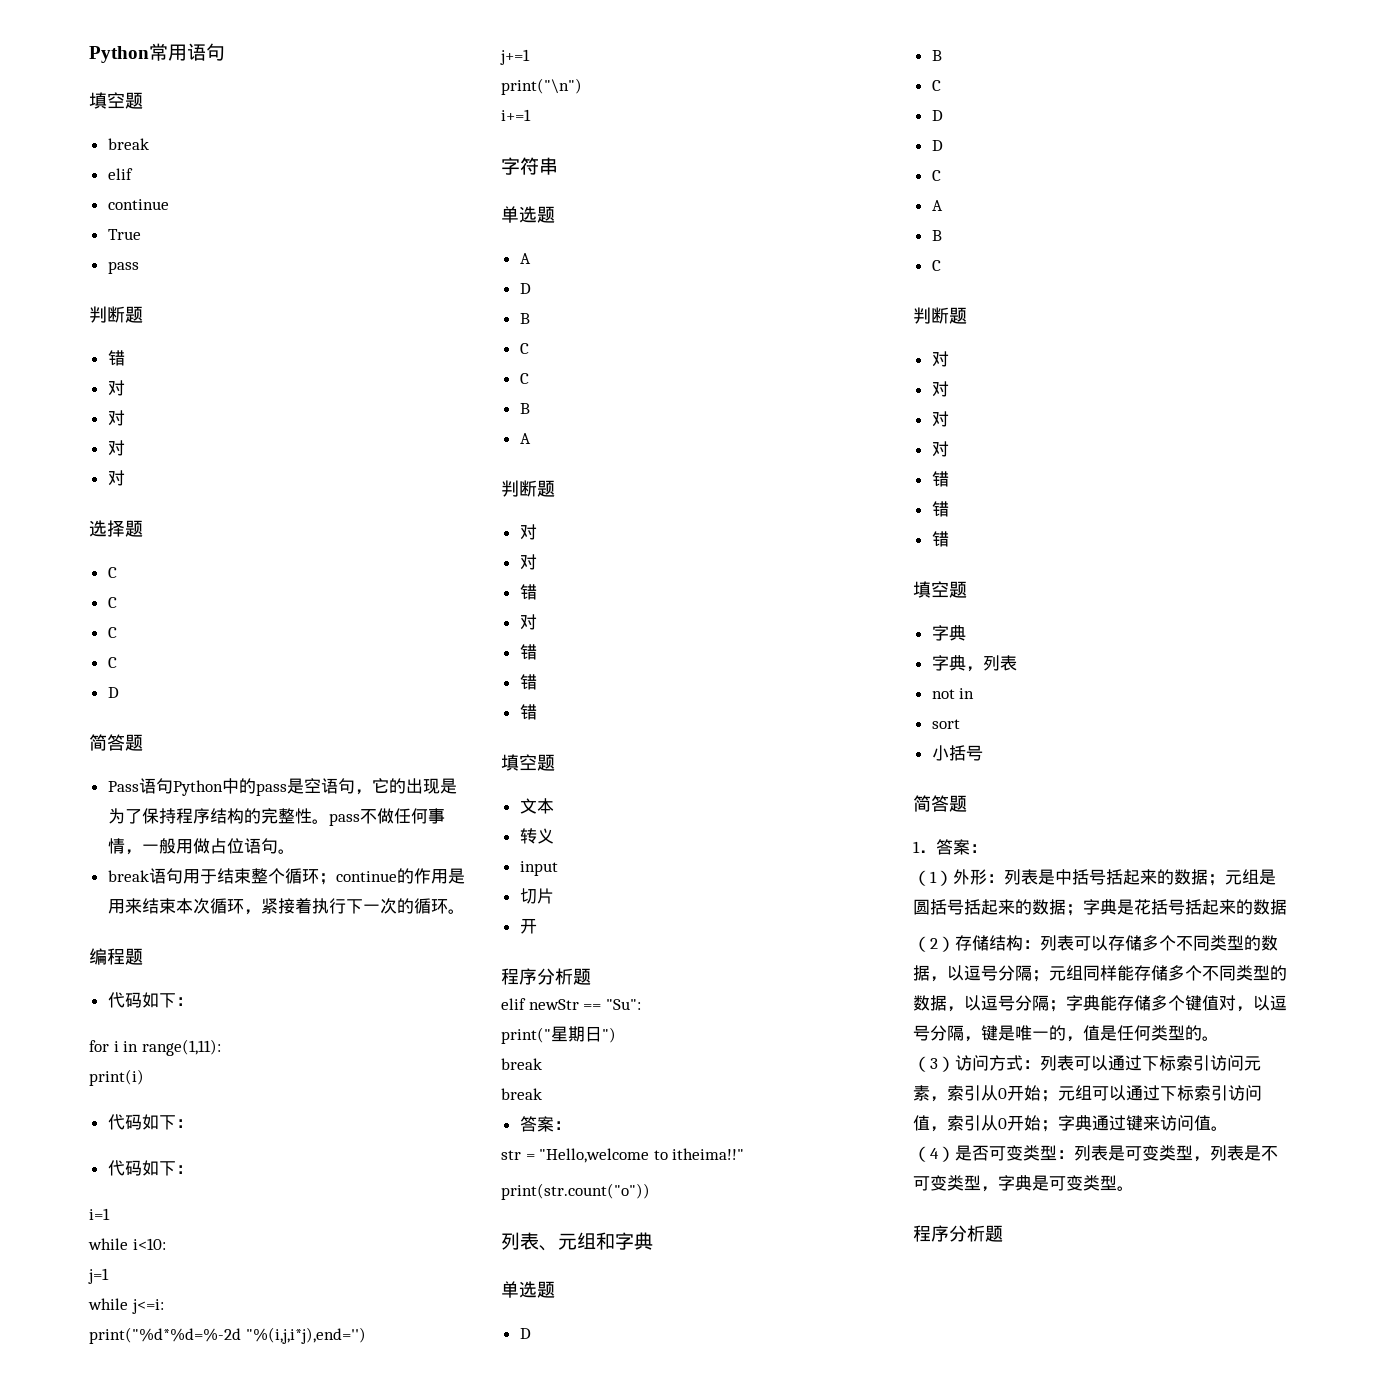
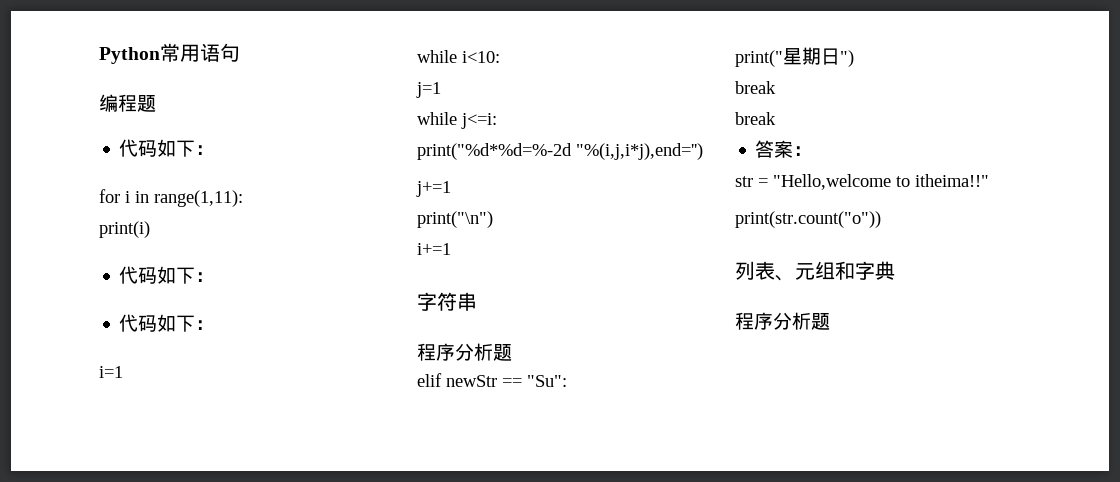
[89,92,143,109] [107,138,149,150] [107,168,133,180] [107,199,169,210] [107,229,141,240] [107,261,139,274] [89,306,143,323] [107,350,125,366] [107,380,125,396] [107,410,125,426] [107,440,125,456] [107,470,125,486] [89,520,143,537] [107,567,117,578] [107,597,117,608] [107,627,117,638] [107,657,117,668] [107,687,119,698] [89,734,143,751] [107,778,457,796] [107,808,445,826] [107,838,295,855] [107,868,465,885] [107,898,465,915] // 填空题 // break // elif // continue // True // pass // 判断题 // 错 // 对 // 对 // 对 // 对 // 选择题 // C // C // C // C // D // 简答题 // Pass语句Python中的pass是空语句，它的出现是为了保持程序结构的完整性。pass不做任何事情，一般用做占位语句。 // break语句用于结束整个循环；continue的作用是用来结束本次循环，紧接着执行下一次的循环。 -> (240, 52) none
[501,206,555,223] [519,253,531,264] [519,283,531,294] [519,313,530,324] [519,343,529,354] [519,373,529,384] [519,403,530,414] [519,433,531,444] [501,480,555,497] [519,524,537,540] [519,554,537,570] [519,584,537,600] [519,614,537,630] [519,644,537,660] [519,674,537,690] [519,704,537,720] [501,754,555,771] [519,798,554,814] [519,828,554,844] [519,861,558,876] [519,888,554,904] [519,918,537,934] // 单选题 // A // D // B // C // C // B // A // 判断题 // 对 // 对 // 错 // 对 // 错 // 错 // 错 // 填空题 // 文本 // 转义 // input // 切片 // 开 -> (477, 301) none
[501,1281,555,1298] [519,1328,531,1339] [931,50,942,61] [931,80,941,91] [931,110,943,121] [931,140,943,151] [931,170,941,181] [931,200,943,211] [931,230,942,241] [931,260,941,271] [913,307,967,324] [931,351,949,367] [931,381,949,397] [931,411,949,427] [931,441,949,457] [931,471,949,487] [931,501,949,517] [931,531,949,547] [913,581,967,598] [931,625,966,641] [931,655,1017,672] [931,688,975,699] [931,719,960,729] [931,745,983,761] [913,795,967,812] [913,839,987,855] [913,869,1276,886] [913,899,1287,916] [913,935,1278,952] [913,965,1287,982] [913,995,1287,1012] [913,1025,1219,1042] [913,1055,1261,1072] [913,1085,1262,1102] [913,1115,1228,1132] [913,1145,1278,1162] [913,1175,1134,1192] // 单选题 // D // B // C // D // D // C // A // B // C // 判断题 // 对 // 对 // 对 // 对 // 错 // 错 // 错 // 填空题 // 字典 // 字典，列表 // not in // sort // 小括号 // 简答题 // 1．答案： // （1）外形：列表是中括号括起来的数据；元组是圆括号括起来的数据；字典是花括号括起来的数据 // （2）存储结构：列表可以存储多个不同类型的数据，以逗号分隔；元组同样能存储多个不同类型的数据，以逗号分隔；字典能存储多个键值对，以逗号分隔，键是唯一的，值是任何类型的。 // （3）访问方式：列表可以通过下标索引访问元素，索引从0开始；元组可以通过下标索引访问值，索引从0开始；字典通过键来访问值。 // （4）是否可变类型：列表是可变类型，列表是不可变类型，字典是可变类型。 -> (895, 270) none

